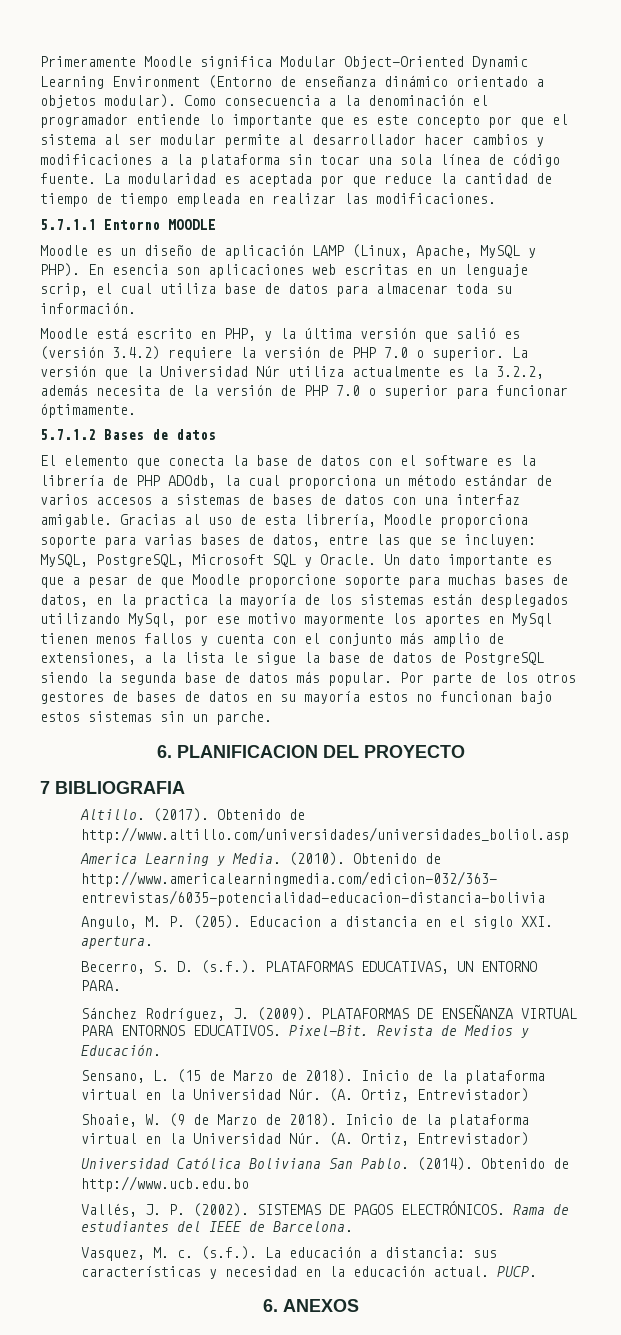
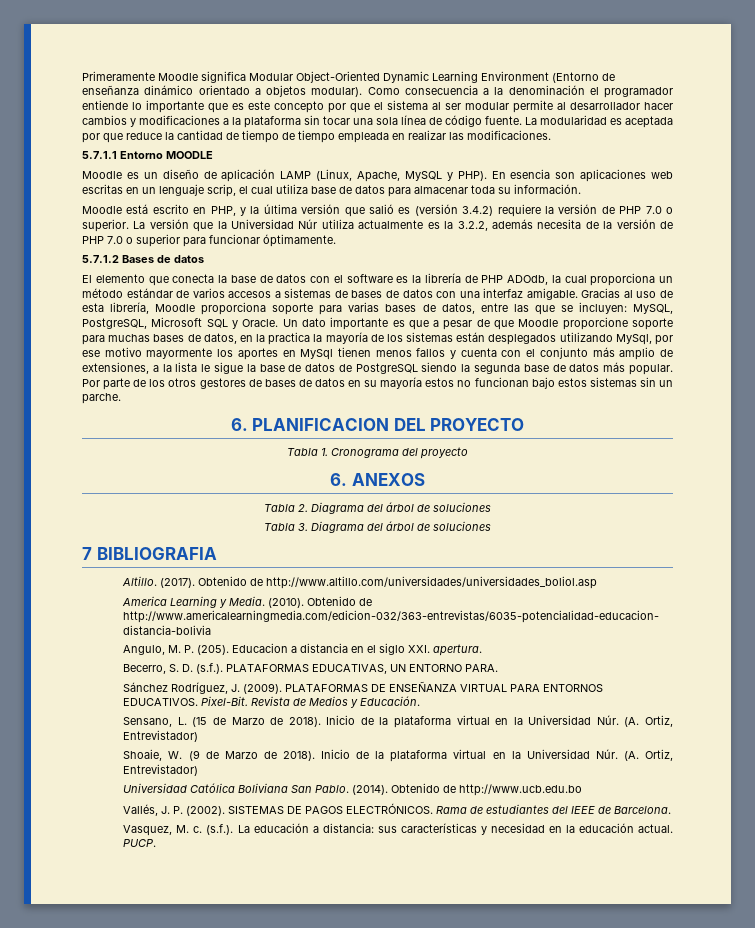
(465, 751) none -> [287,447,468,459] [330,473,425,486] [264,502,491,514] [264,521,491,533] // Tabla 1. Cronograma del proyecto // 6. ANEXOS // Tabla 2. Diagrama del árbol de soluciones // Tabla 3. Diagrama del árbol de soluciones
[262,1299,359,1312] // 6. ANEXOS -> (157, 843) none

